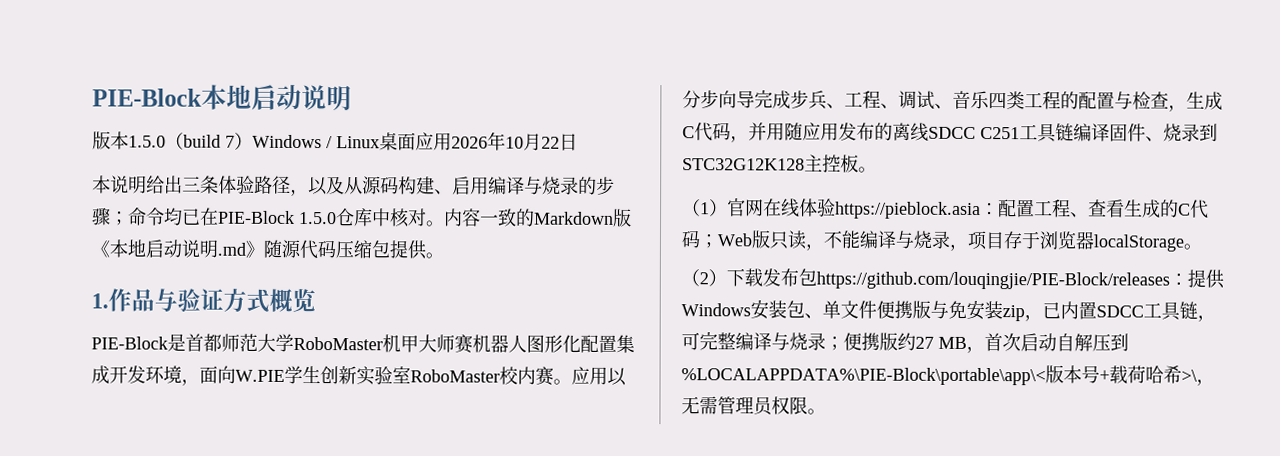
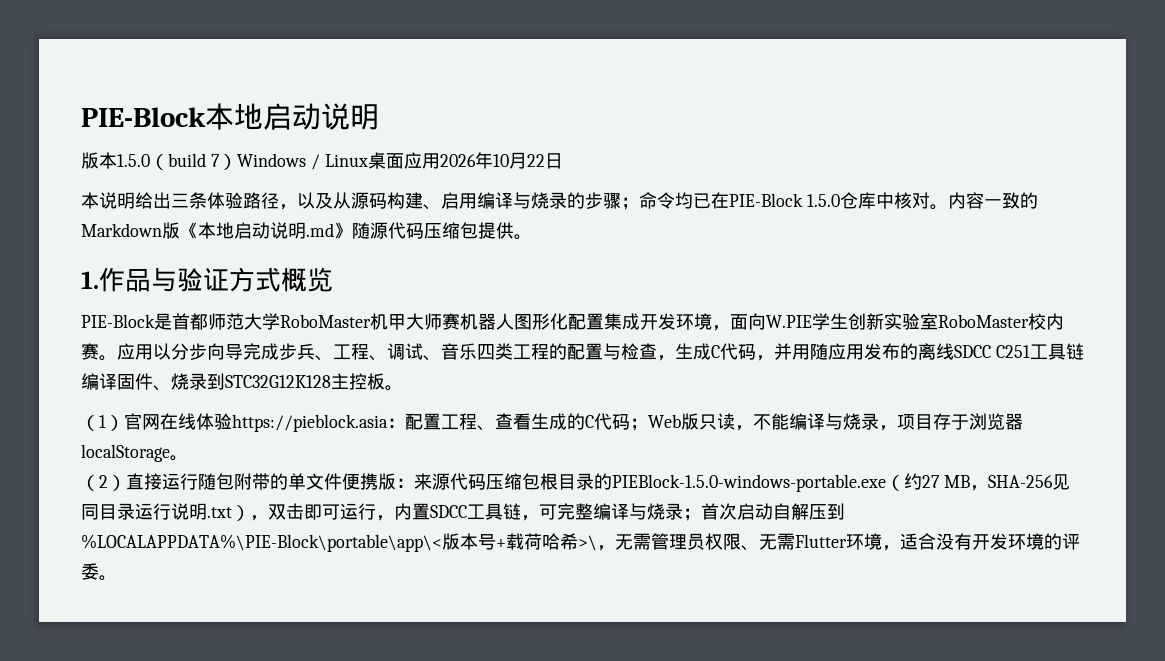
[726,268,1225,290] [681,299,1061,322] 下载发布包https://github.com/louqingjie/PIE-Block/releases：提供Windows安装包、单文件便携版与免安装zip，已 -> [126,473,1070,492] [81,503,394,521] 直接运行随包附带的单文件便携版：来源代码压缩包根目录的PIEBlock-1.5.0-windows-portable.exe（约27 MB，SHA-256见同目录运行说明.txt），双击即可运行，
[843,332,985,354] 便携版约27 MB， -> (701, 514) none
(808, 405) none -> [741,533,1080,551] [81,563,99,580] 、无需Flutter环境，适合没有开发环境的评委

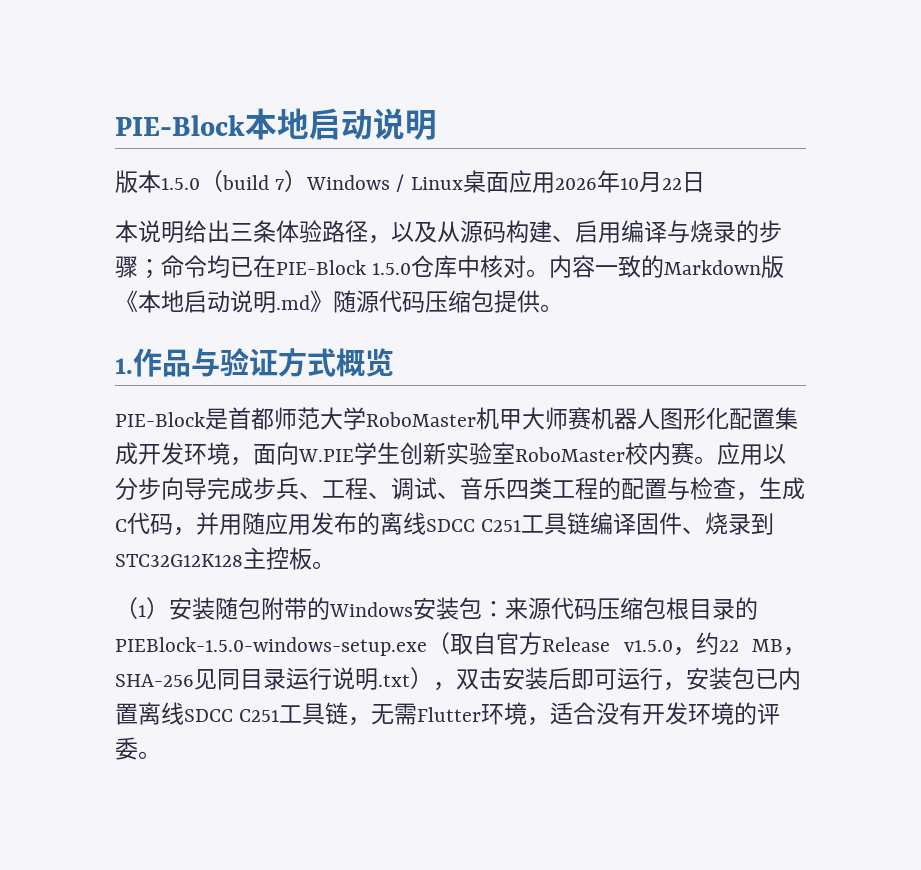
[124,413,1023,432] [81,444,188,462] [81,473,396,491] 官网在线体验https://pieblock.asia：配置工程、查看生成的C代码；Web版只读，不能编译与烧录，项目存于浏览器localStorage。 // （2）直接运行随包附带的单文件便携版 -> [169,597,482,620] 安装随包附带的Windows安装包
[612,473,940,492] PIEBlock-1.5.0-windows-portable.exe（约27 -> [115,632,739,656] PIEBlock-1.5.0-windows-setup.exe（取自官方Release v1.5.0，约22
(304, 511) none -> [502,667,571,690] 安装后
[394,503,845,521] [81,533,759,552] 内置SDCC工具链，可完整编译与烧录；首次启动自解压到%LOCALAPPDATA%\PIE-Block\portable\app\<版本号+载荷哈希>\，无需管理员权限、 -> [686,667,801,690] [115,702,372,726] 安装包已内置离线SDCC C251工具链，

